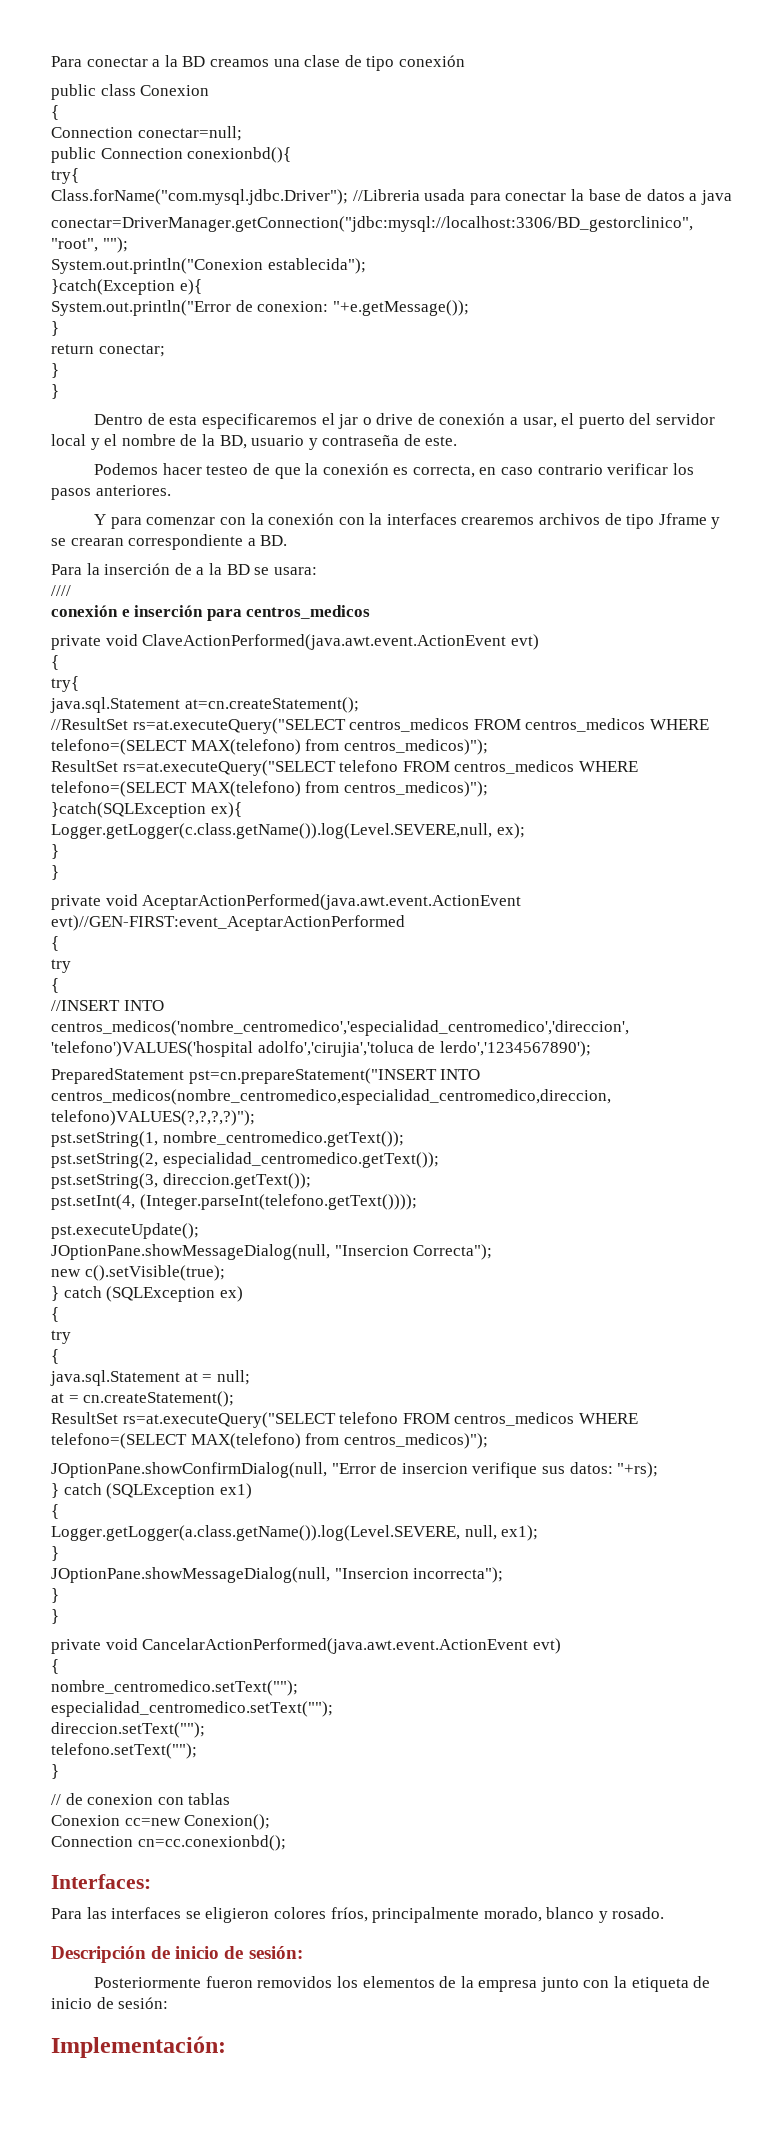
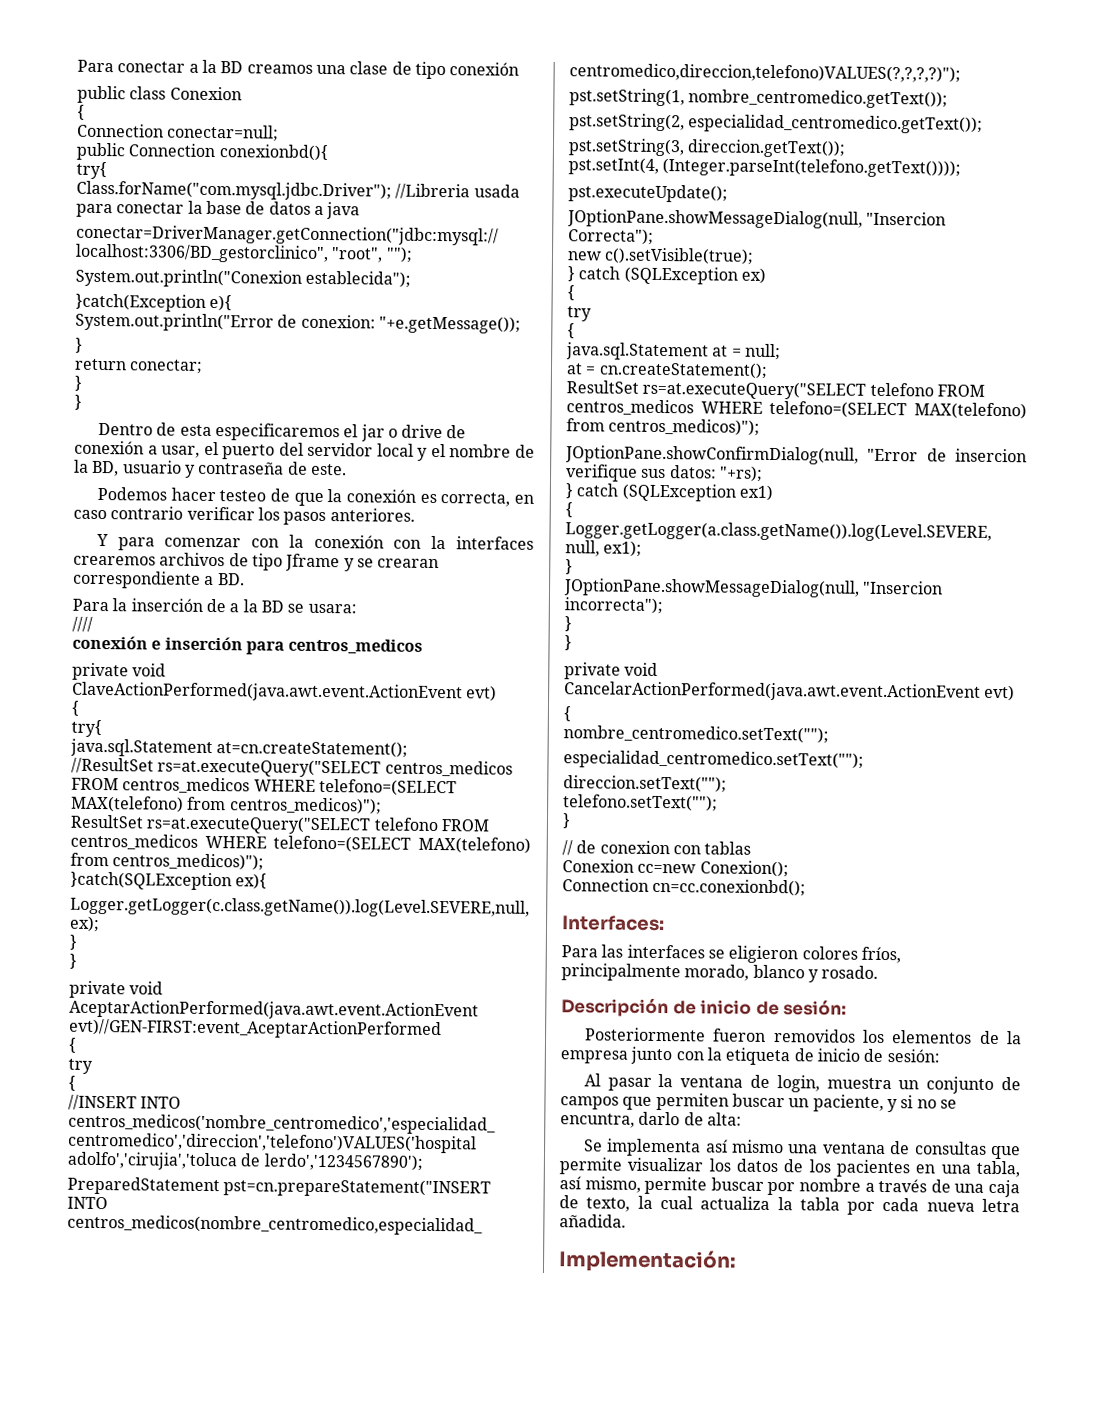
(169, 2003) none -> [583,1073,1021,1094] [560,1092,957,1113] [560,1111,742,1128] [583,1138,1021,1160] [559,1157,1020,1178] [559,1176,1021,1198] [559,1195,1020,1215] [559,1214,626,1228] // Al pasar la ventana de login, muestra un conjunto de campos que permiten buscar un paciente, y si no se encuntra, darlo de alta: // Se implementa así mismo una ventana de consultas que permite visualizar los datos de los pacientes en una tabla, así mismo, permite buscar por nombre a través de una caja de texto, la cual actualiza la tabla por cada nueva letra añadida.

